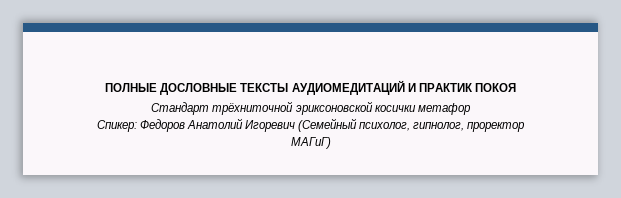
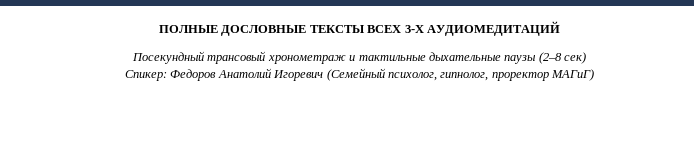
(289, 87) none -> [367,25,424,33] ВСЕХ 3-Х
[407,83,516,92] [151,101,471,115] И ПРАКТИК ПОКОЯ // Стандарт трёхниточной эриксоновской косички метафор -> [132,51,586,64] // Посекундный трансовый хронометраж и тактильные дыхательные паузы (2–8 сек)

